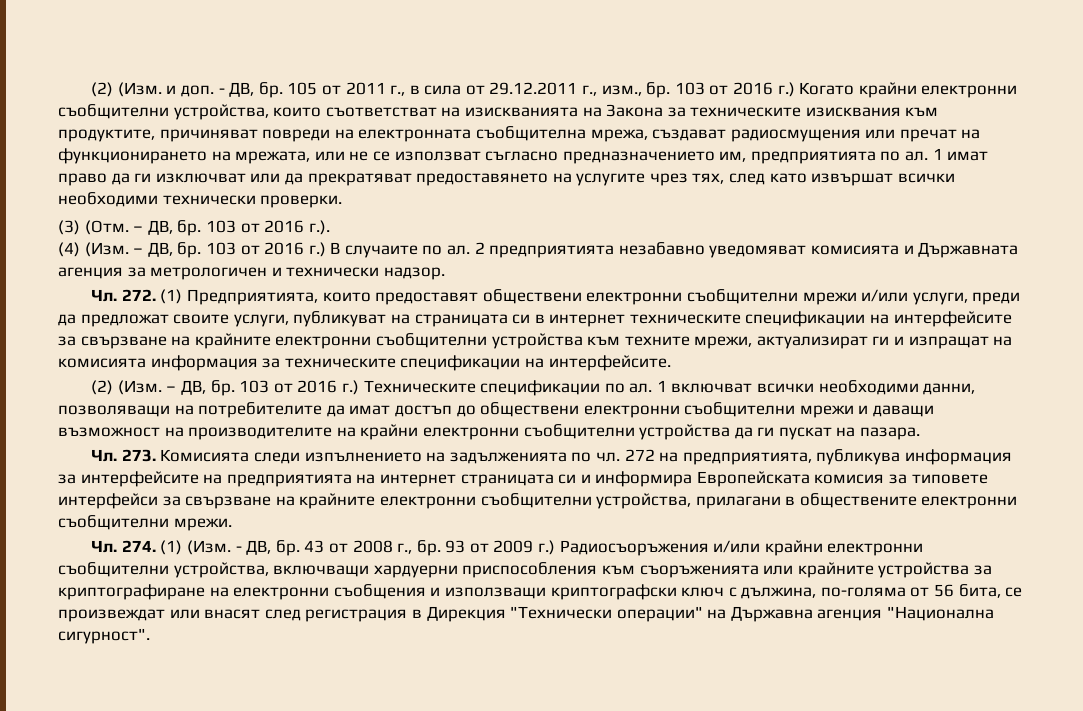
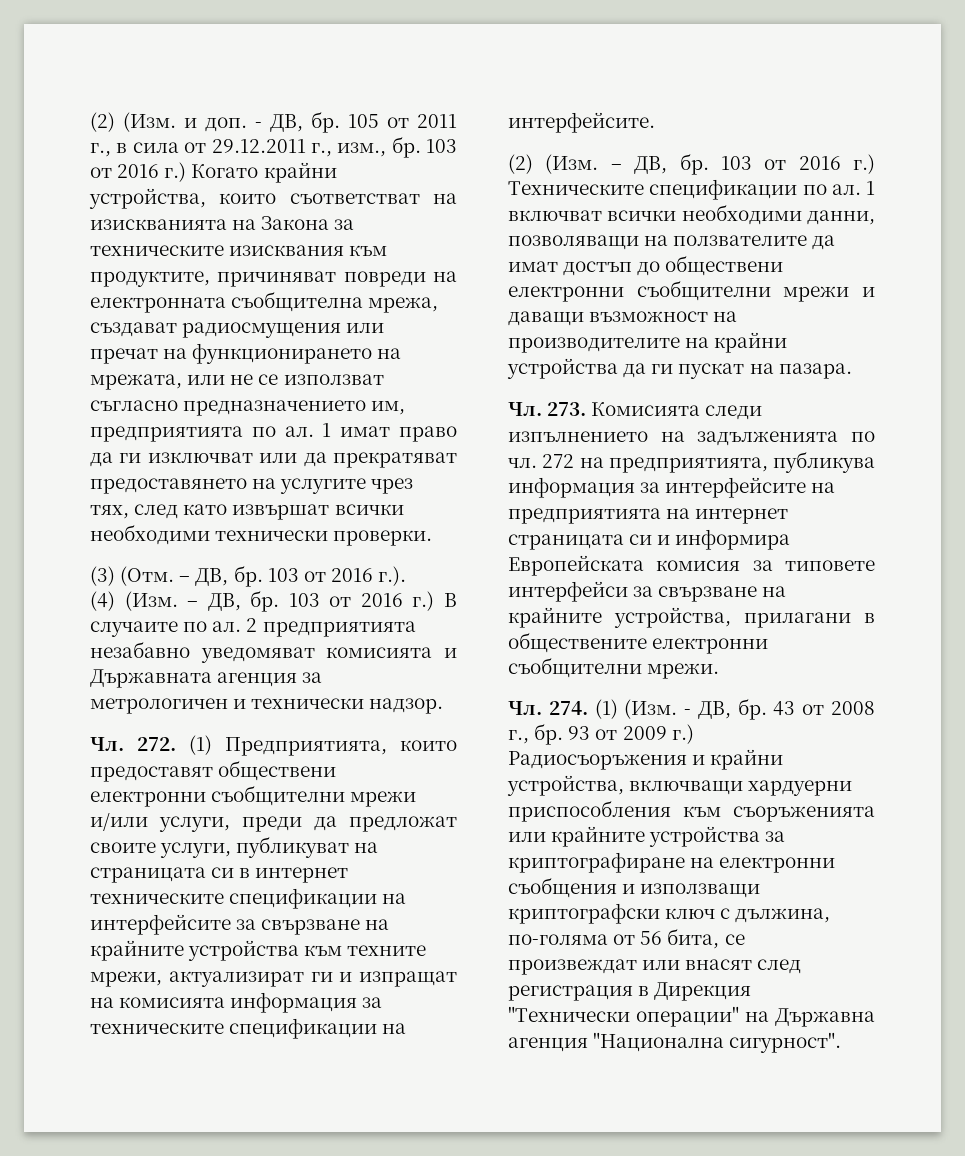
[921,85,1018,98] [58,104,169,119] електронни съобщителни -> (337, 172) none
[275,333,487,349] електронни съобщителни -> (184, 950) none
[198,402,323,418] потребителите -> [673,235,808,246] ползвателите
[422,424,635,440] електронни съобщителни -> (788, 342) none
[379,493,592,509] електронни съобщителни -> (602, 617) none
[713,540,924,556] [58,562,169,577] и/или крайни електронни съобщителни -> [692,749,784,770] и крайни

